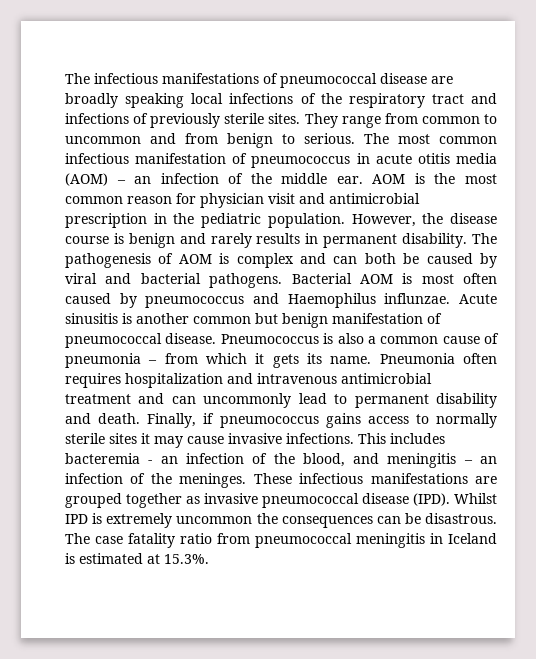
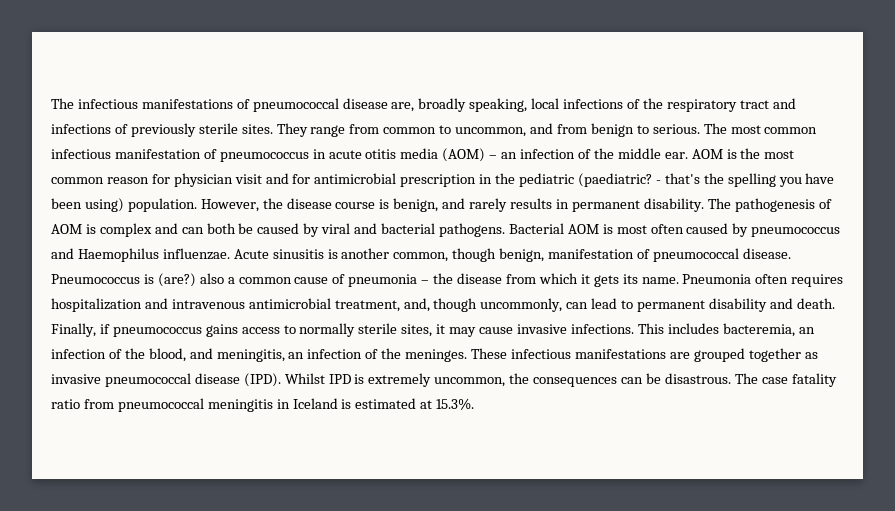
[431,76,453,84] [65,93,185,108] are broadly speaking -> [391,98,528,112] are, broadly speaking,
[65,136,141,144] uncommon -> [455,127,527,137] uncommon,
(325, 198) none -> [292,174,311,184] for
(262, 220) none -> [577,173,835,187] [51,198,124,212] (paediatric? - that's the spelling you have been using)
[128,233,175,248] benign -> [393,198,439,212] benign,
[384,293,451,304] influnzae. -> [162,248,230,260] influenzae.
[193,313,328,328] common but benign -> [393,248,545,262] common, though benign,
(334, 338) none -> [157,273,196,287] (are?)
(158, 362) none -> [433,273,503,284] the disease
[65,393,292,408] treatment and can uncommonly -> [334,298,589,312] treatment, and, though uncommonly, can
[109,433,137,444] sites -> [401,324,433,337] sites,
[65,453,153,464] bacteremia - -> [722,323,795,337] bacteremia,
[387,453,473,468] meningitis – -> [216,349,285,362] meningitis,
[176,516,253,524] uncommon -> [434,377,506,387] uncommon,

